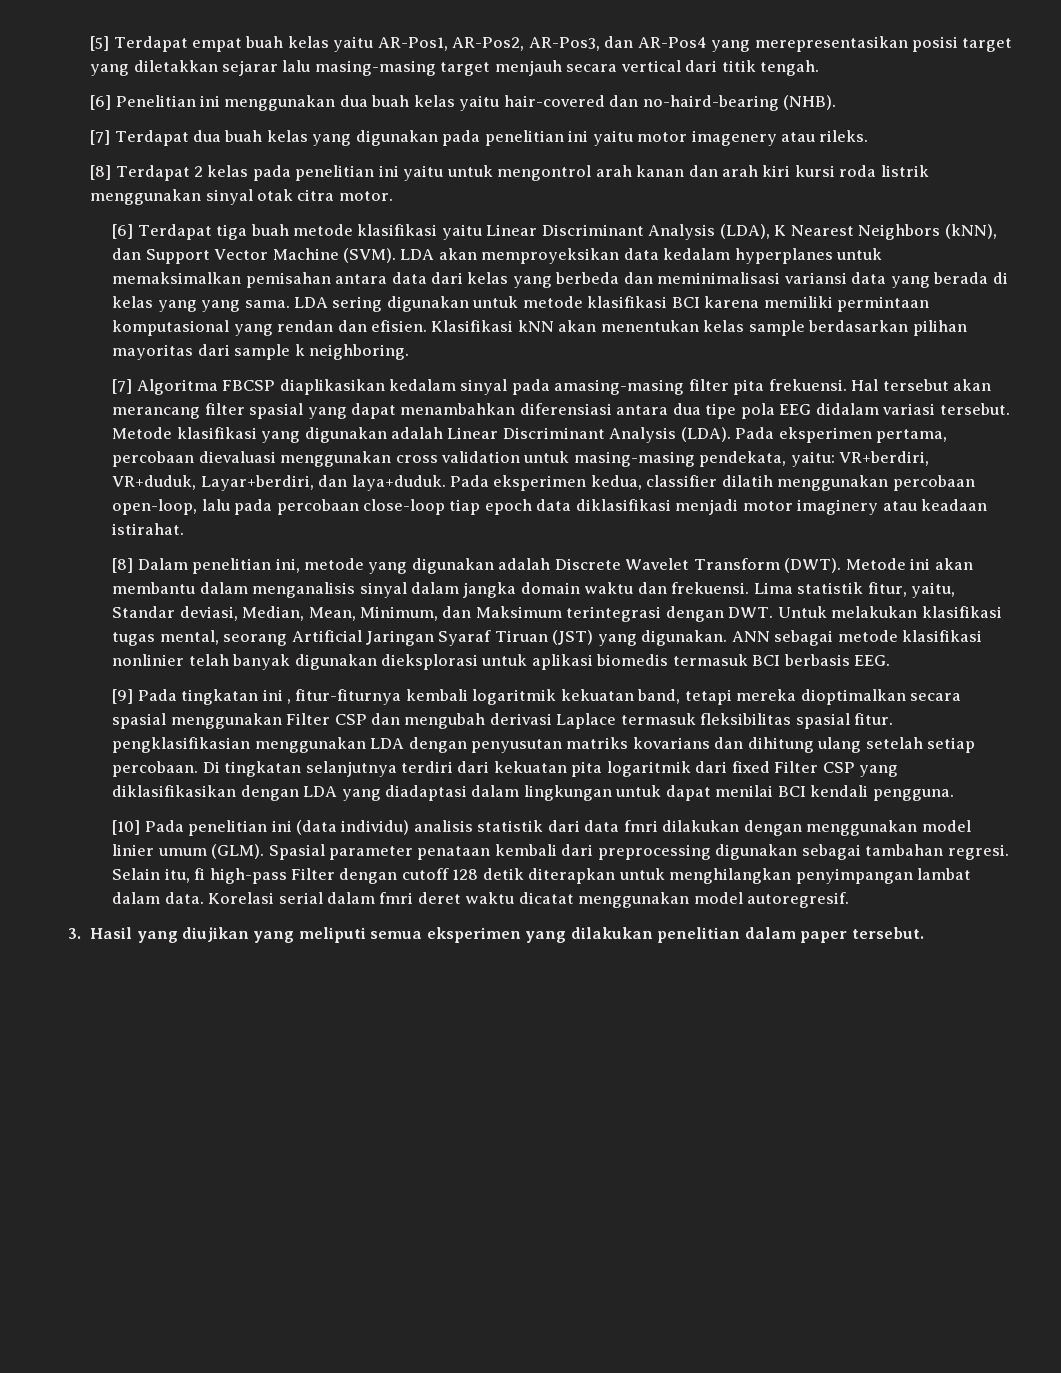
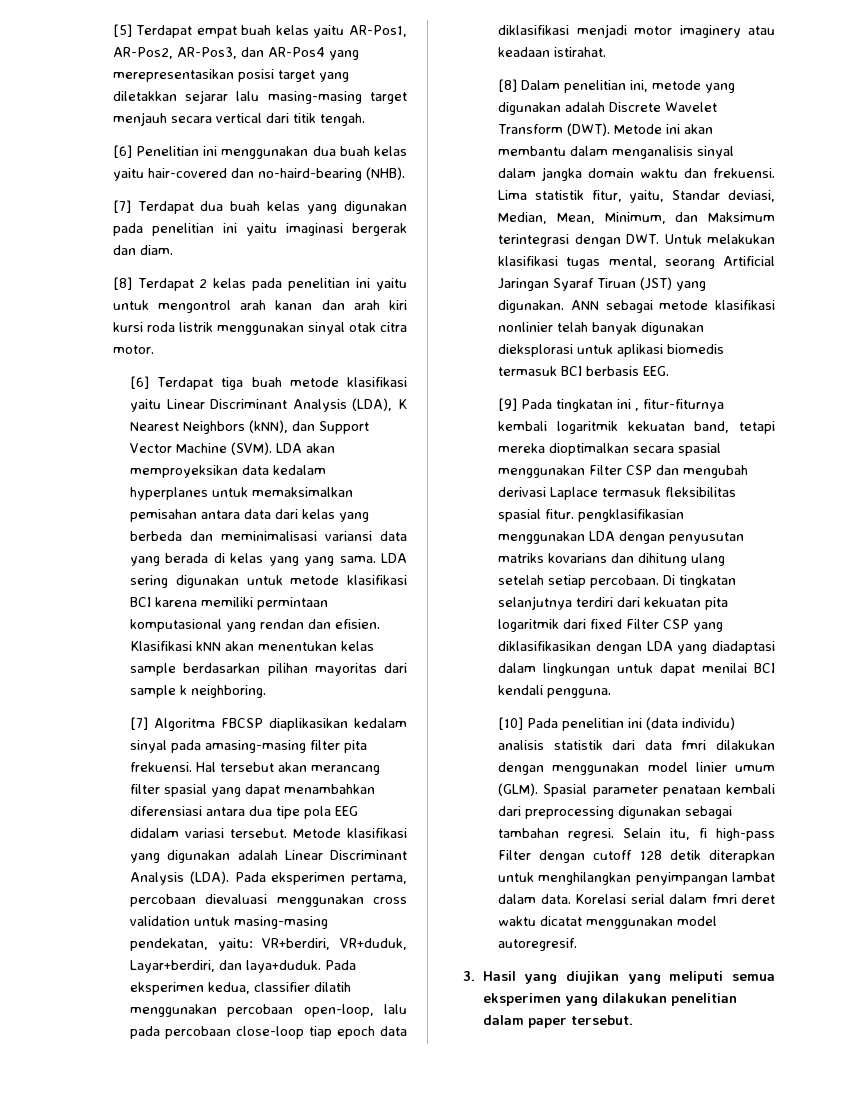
[637,130,869,146] motor imagenery atau rileks. -> [285,223,407,236] [112,245,173,255] imaginasi bergerak dan diam.
[699,451,787,467] pendekata, -> [130,938,209,951] pendekatan,

